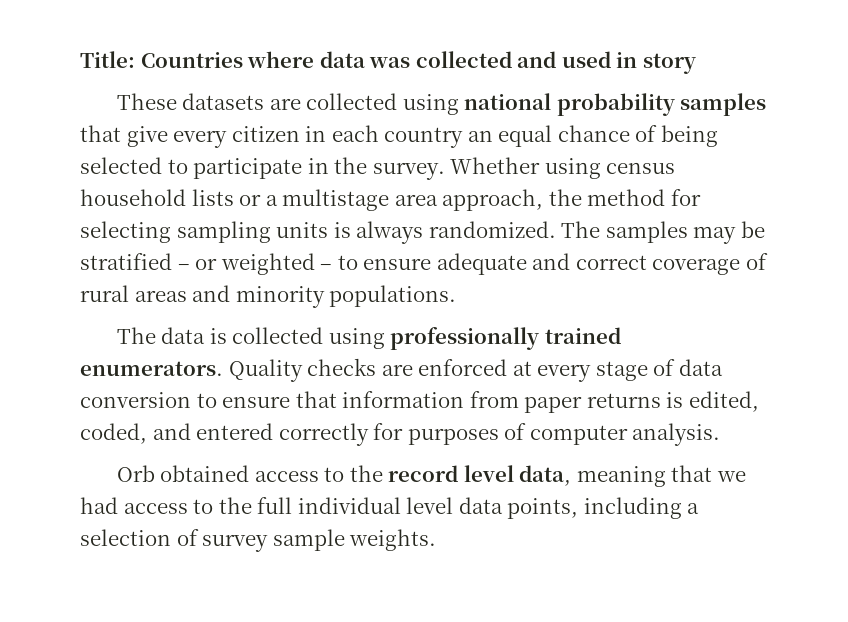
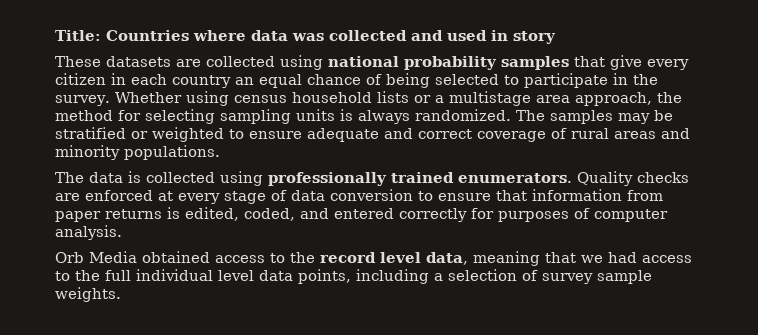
[177,264,190,270] – -> (126, 133) none
[320,264,333,270] – -> (224, 134) none
(155, 473) none -> [89,251,137,263] Media

